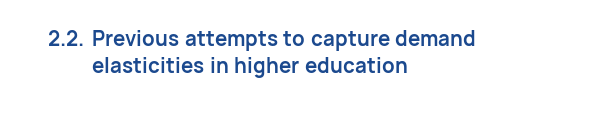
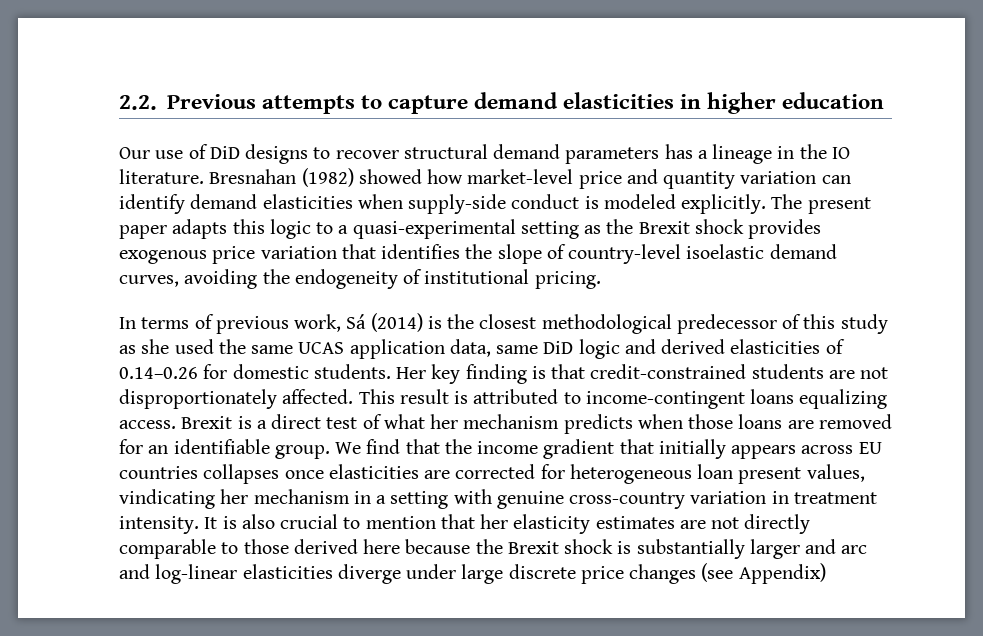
(408, 65) none -> [119,144,850,164] [119,168,851,189] [119,194,871,214] [119,219,822,239] [119,244,837,264] [119,269,601,289] [119,313,888,334] [119,339,845,359] [119,364,889,384] [119,389,888,409] [119,414,892,434] [119,439,882,459] [119,464,865,484] [119,489,877,509] [119,514,811,534] [119,539,868,559] [119,563,826,584] // Our use of DiD designs to recover structural demand parameters has a lineage in the IO literature. Bresnahan (1982) showed how market-level price and quantity variation can identify demand elasticities when supply-side conduct is modeled explicitly. The present paper adapts this logic to a quasi-experimental setting as the Brexit shock provides exogenous price variation that identifies the slope of country-level isoelastic demand curves, avoiding the endogeneity of institutional pricing. // In terms of previous work, Sá (2014) is the closest methodological predecessor of this study as she used the same UCAS application data, same DiD logic and derived elasticities of 0.14–0.26 for domestic students. Her key finding is that credit-constrained students are not disproportionately affected. This result is attributed to income-contingent loans equalizing access. Brexit is a direct test of what her mechanism predicts when those loans are removed for an identifiable group. We find that the income gradient that initially appears across EU countries collapses once elasticities are corrected for heterogeneous loan present values, vindicating her mechanism in a setting with genuine cross-country variation in treatment intensity. It is also crucial to mention that her elasticity estimates are not directly comparable to those derived here because the Brexit shock is substantially larger and arc and log-linear elasticities diverge under large discrete price changes (see Appendix)

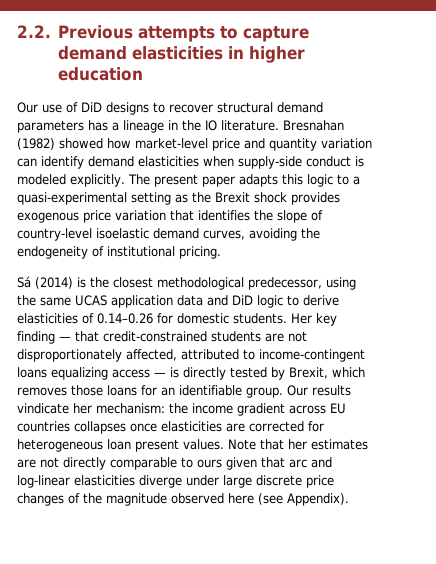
[119,314,342,334] In terms of previous work, -> (221, 252) none
[676,314,888,334] [119,339,726,359] predecessor of this study as she used the same UCAS application data, same DiD logic and derived -> [248,277,356,290] [17,295,339,308] predecessor, using the same UCAS application data and DiD logic to derive
[531,366,546,379] is -> [59,336,71,341] —
[282,389,469,404] affected. This result is -> [126,349,177,361] affected,
[119,414,892,434] [119,439,797,459] access. Brexit is a direct test of what her mechanism predicts when those loans are removed for an identifiable group. We find that the income gradient that initially appears -> [112,367,365,380] [17,385,351,398] [17,403,285,416] access — is directly tested by Brexit, which removes those loans for an identifiable group. Our results vindicate her mechanism: the income gradient
[806,464,865,482] [119,489,877,509] [119,514,436,534] values, vindicating her mechanism in a setting with genuine cross-country variation in treatment intensity. It is also crucial to mention -> [183,439,256,450] values. Note
[513,514,591,534] elasticity -> (307, 444) none
[243,539,837,559] those derived here because the Brexit shock is substantially larger and -> [197,457,285,470] ours given that
[701,563,826,584] (see Appendix) -> [68,493,349,506] of the magnitude observed here (see Appendix).

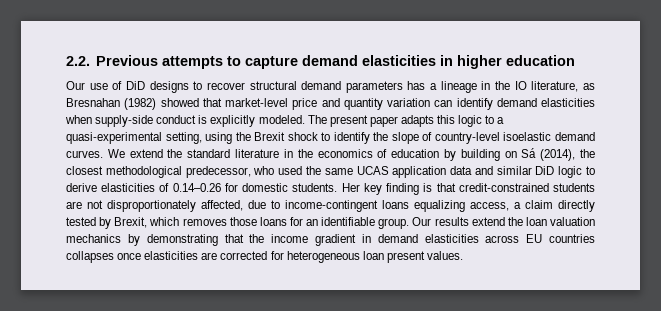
[221,120,279,131] literature. -> [531,81,595,92] literature, as
[107,138,131,149] how -> [202,98,222,107] that
[17,174,125,187] modeled explicitly. -> [210,115,305,127] explicitly modeled.
[131,192,188,205] setting as -> [165,132,233,144] setting, using
[291,192,340,205] [17,210,250,223] provides exogenous price variation that identifies -> [321,132,370,144] to identify
[203,228,320,241] [17,246,221,259] [17,276,86,289] curves, avoiding the endogeneity of institutional pricing. // Sá (2014) is -> [66,148,576,161] curves. We extend the standard literature in the economics of education by building on Sá (2014),
[326,277,356,290] using -> [253,166,303,175] who used
(228, 300) none -> [496,166,532,175] similar
[59,336,71,341] — -> [423,183,433,192] is
[181,349,239,360] attributed -> [248,200,266,209] due
[112,367,179,378] access — is -> [470,200,553,211] access, a claim
[17,403,285,416] vindicate her mechanism: the income gradient -> [471,217,595,226] [66,234,479,246] extend the loan valuation mechanics by demonstrating that the income gradient in demand elasticities
[228,439,368,450] [17,457,332,470] [17,475,334,488] [17,493,349,506] Note that her estimates are not directly comparable to ours given that arc and log-linear elasticities diverge under large discrete price changes of the magnitude observed here (see Appendix). -> (463, 255) none

